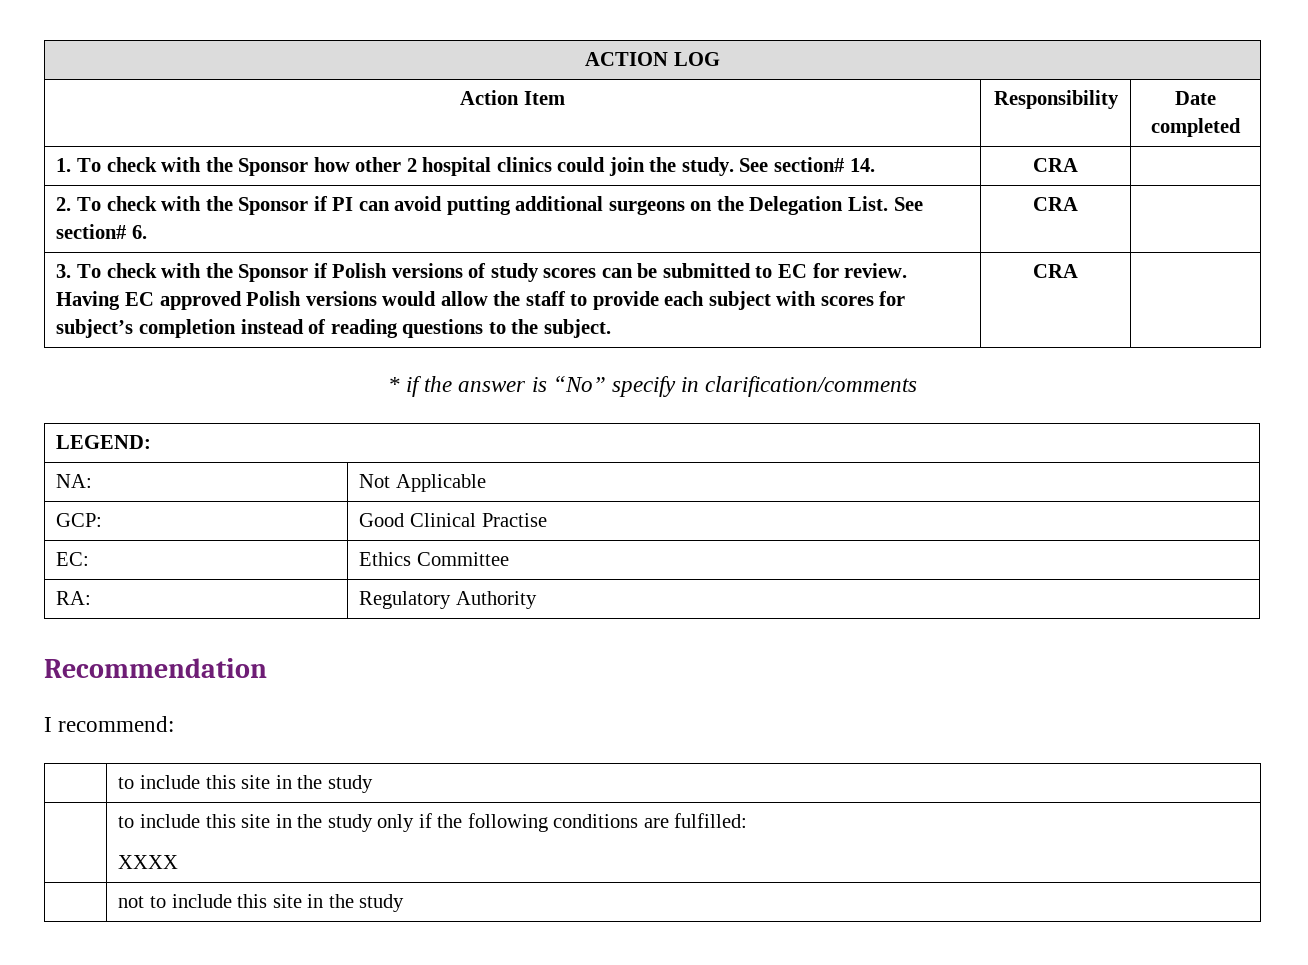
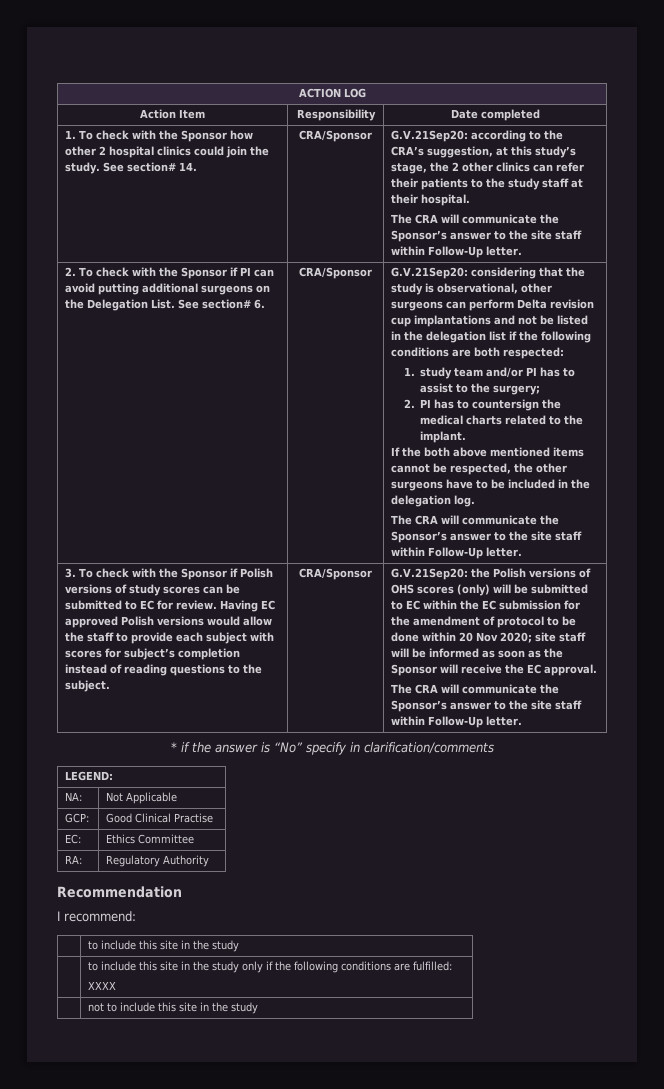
[1033,158,1078,172] CRA | -> [299,130,372,142] [391,130,564,142] [391,146,577,158] [391,162,585,174] [391,178,584,190] [391,194,471,206] [391,214,560,224] [391,230,583,242] [391,246,523,258] CRA/Sponsor | G.V.21Sep20: according to the CRA’s suggestion, at this study’s stage, the 2 other clinics can refer their patients to the study staff at their hospital. // The CRA will communicate the Sponsor’s answer to the site staff within Follow-Up letter.
[1033,197,1078,211] CRA | -> [299,267,372,279] [391,267,586,279] [391,283,553,295] [391,299,595,311] [391,315,589,327] [391,331,592,343] [391,347,565,359] [403,367,576,379] [420,383,541,395] [403,399,562,411] [420,415,584,425] [420,431,467,443] [391,447,585,457] [391,463,568,475] [391,479,591,491] [391,495,476,507] [391,515,560,525] [391,531,583,543] [391,547,523,559] CRA/Sponsor | G.V.21Sep20: considering that the study is observational, other surgeons can perform Delta revision cup implantations and not be listed in the delegation list if the following conditions are both respected: // 1. study team and/or PI has to assist to the surgery; // 2. PI has to countersign the medical charts related to the implant. // If the both above mentioned items cannot be respected, the other surgeons have to be included in the delegation log. // The CRA will communicate the Sponsor’s answer to the site staff within Follow-Up letter.
[1033,264,1078,278] CRA | -> [299,568,372,580] [391,568,592,580] [391,584,589,596] [391,600,581,610] [391,616,577,628] [391,632,587,643] [391,648,564,658] [391,664,598,676] [391,684,560,694] [391,700,583,712] [391,716,523,728] CRA/Sponsor | G.V.21Sep20: the Polish versions of OHS scores (only) will be submitted to EC within the EC submission for the amendment of protocol to be done within 20 Nov 2020; site staff will be informed as soon as the Sponsor will receive the EC approval. // The CRA will communicate the Sponsor’s answer to the site staff within Follow-Up letter.

